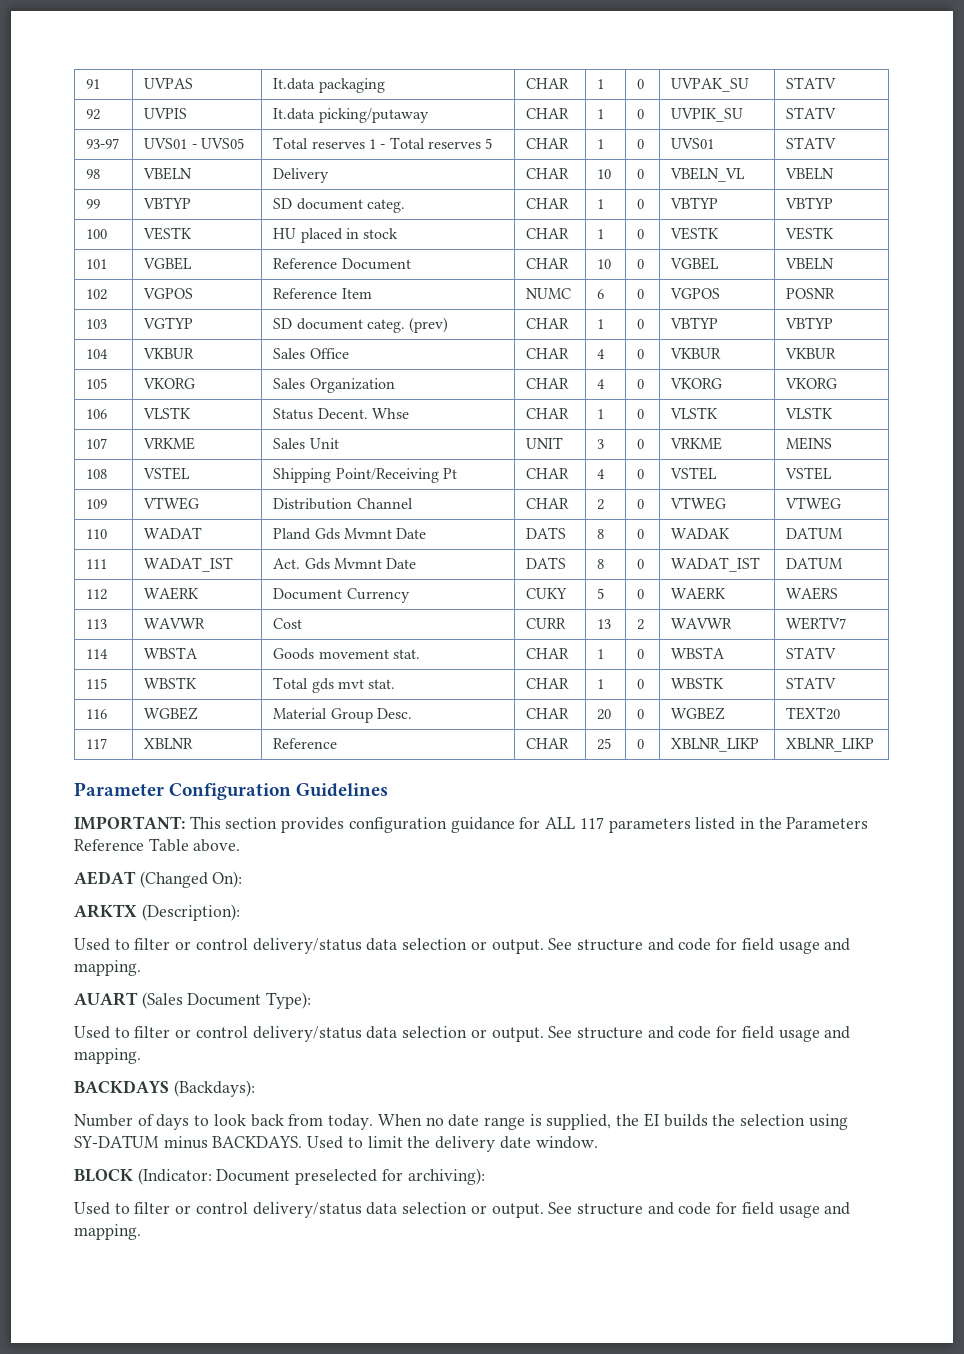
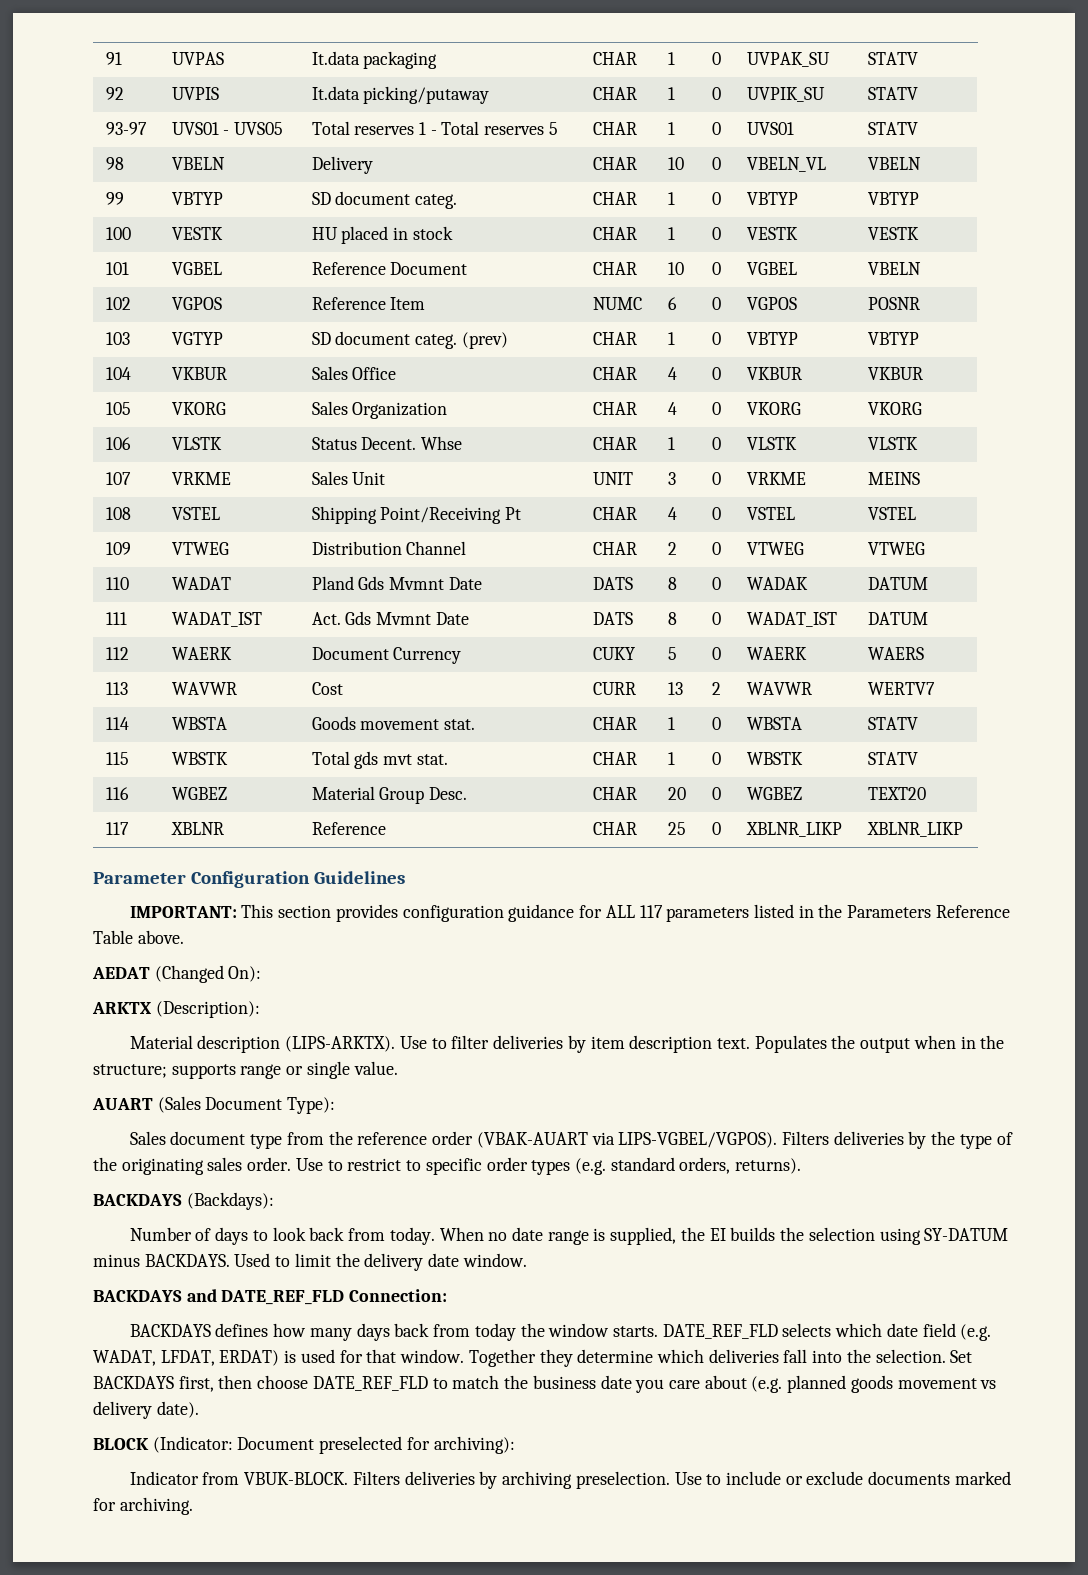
[74,938,851,954] [74,960,141,976] [74,992,312,1009] [74,1026,851,1042] [74,1048,141,1064] Used to filter or control delivery/status data selection or output. See structure and code for field usage and mapping. // AUART (Sales Document Type): // Used to filter or control delivery/status data selection or output. See structure and code for field usage and mapping. -> [129,1035,1005,1053] [93,1061,398,1079] [92,1096,336,1114] [129,1131,1013,1149] [93,1157,802,1175] Material description (LIPS-ARKTX). Use to filter deliveries by item description text. Populates the output when in the structure; supports range or single value. // AUART (Sales Document Type): // Sales document type from the reference order (VBAK-AUART via LIPS-VGBEL/VGPOS). Filters deliveries by the type of the originating sales order. Use to restrict to specific order types (e.g. standard orders, returns).
(598, 1142) none -> [93,1289,448,1305] [129,1323,992,1341] [93,1349,973,1367] [93,1375,997,1393] [93,1401,199,1419] // BACKDAYS and DATE_REF_FLD Connection: // BACKDAYS defines how many days back from today the window starts. DATE_REF_FLD selects which date field (e.g. WADAT, LFDAT, ERDAT) is used for that window. Together they determine which deliveries fall into the selection. Set BACKDAYS first, then choose DATE_REF_FLD to match the business date you care about (e.g. planned goods movement vs delivery date).
[74,1202,851,1218] [74,1224,141,1240] Used to filter or control delivery/status data selection or output. See structure and code for field usage and mapping. -> [129,1471,1011,1489] [93,1497,193,1515] Indicator from VBUK-BLOCK. Filters deliveries by archiving preselection. Use to include or exclude documents marked for archiving.

